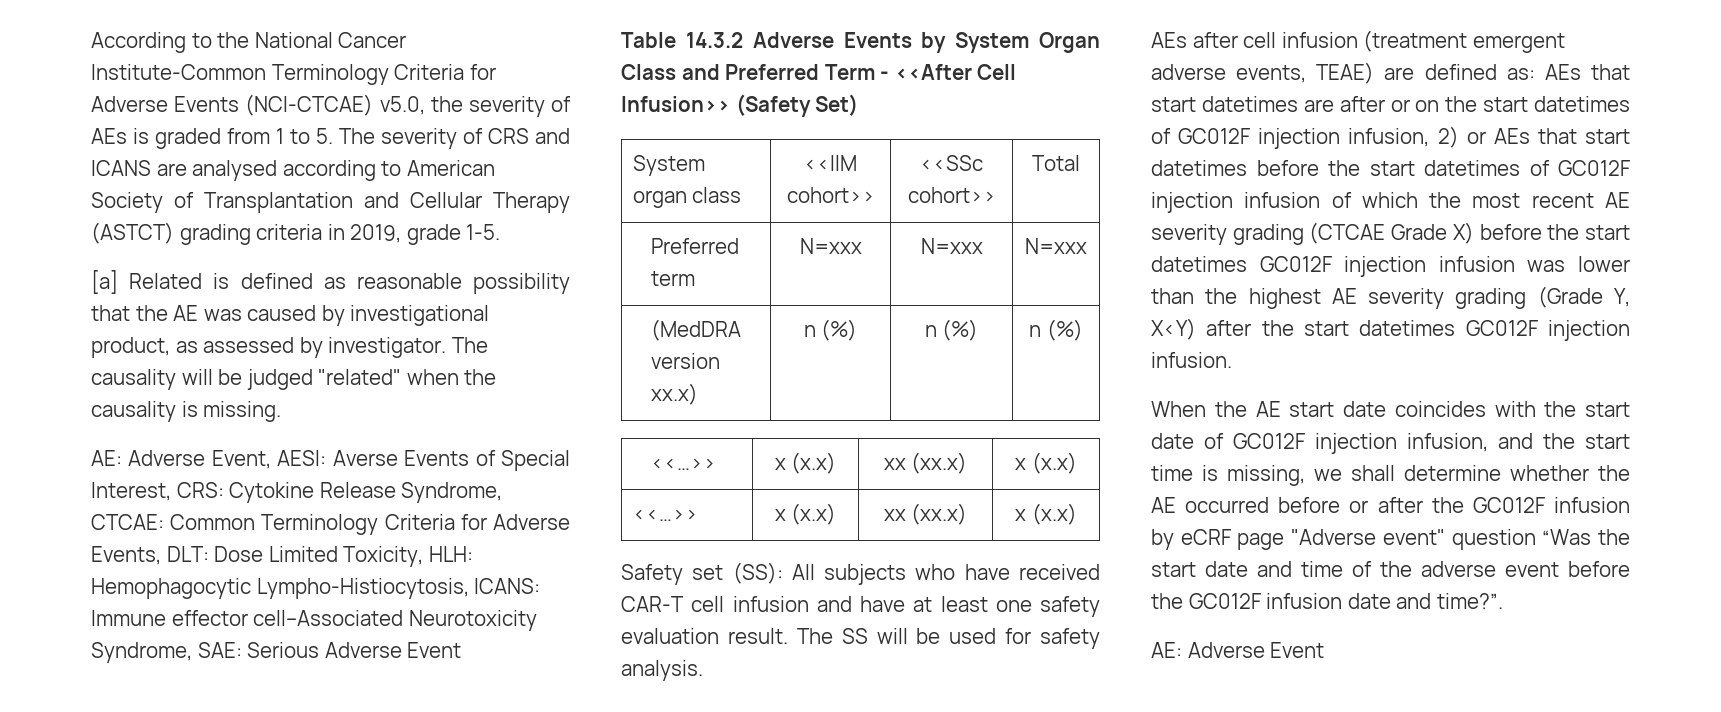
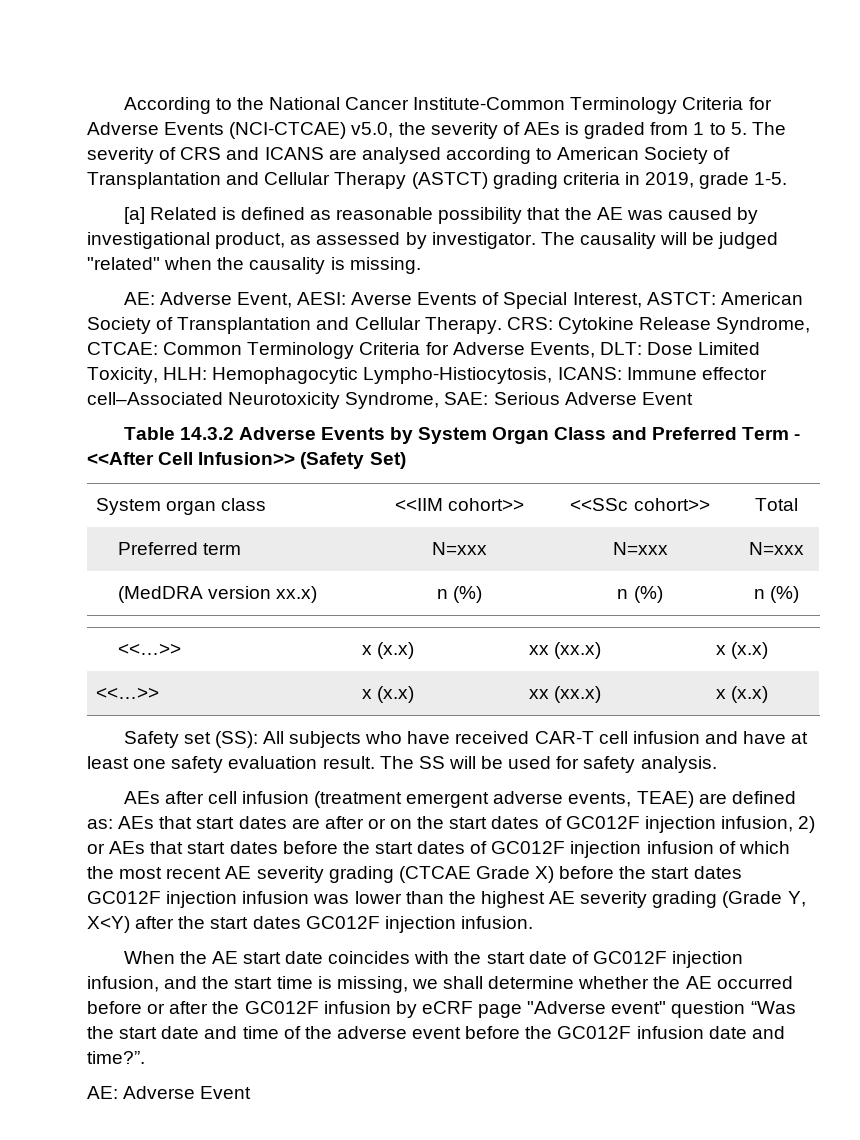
(171, 491) none -> [646,292,803,305] [87,317,502,334] ASTCT: American Society of Transplantation and Cellular Therapy.
[1201,96,1298,112] datetimes -> [238,816,287,829] dates
[1534,96,1630,112] datetimes -> [491,816,540,829] dates
[1151,160,1520,176] datetimes before the start datetimes -> [229,841,466,854] dates before the start dates
[1151,256,1247,272] datetimes -> [693,866,742,879] dates
[1359,320,1456,336] datetimes -> [252,916,301,929] dates

